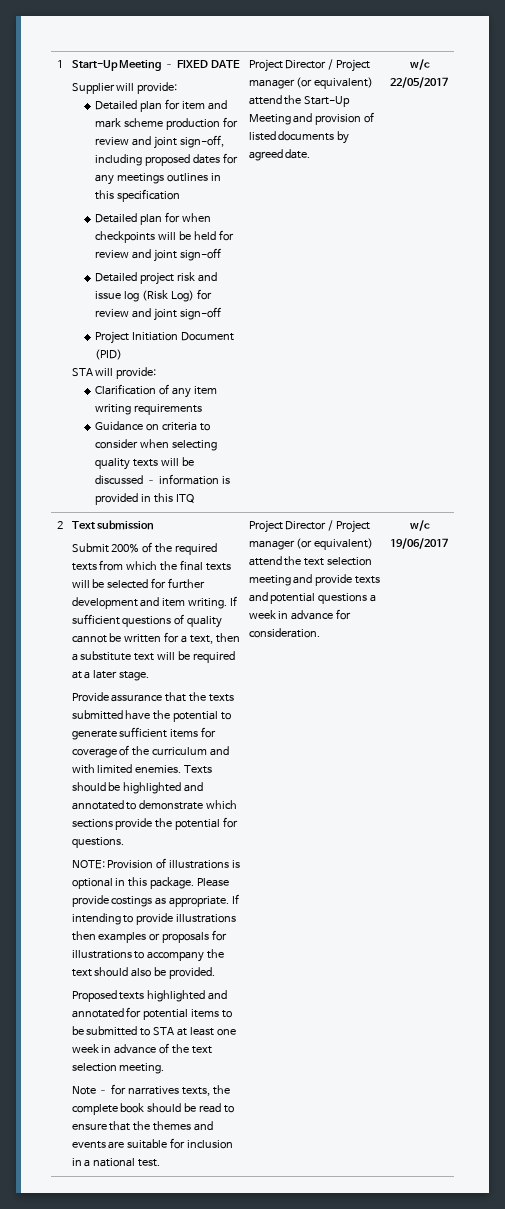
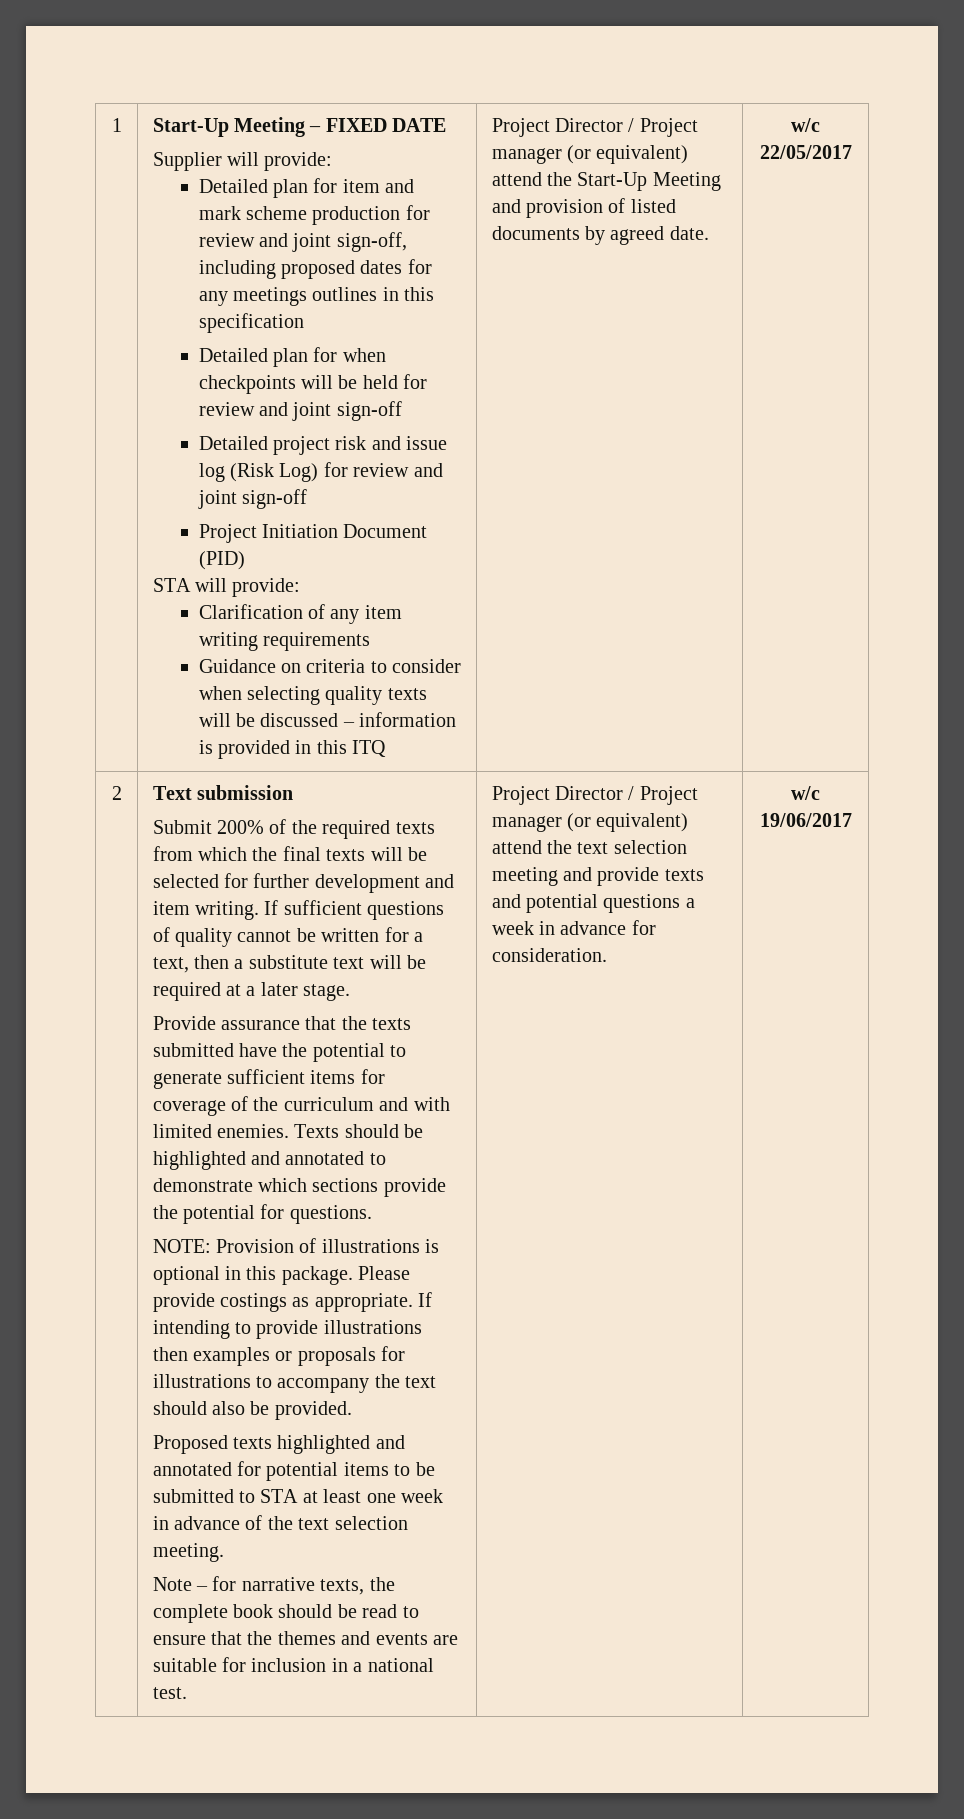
[128,1086,180,1095] narratives -> [241,1577,315,1591] narrative

